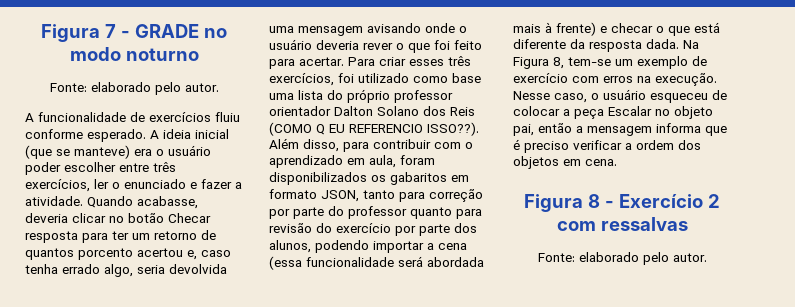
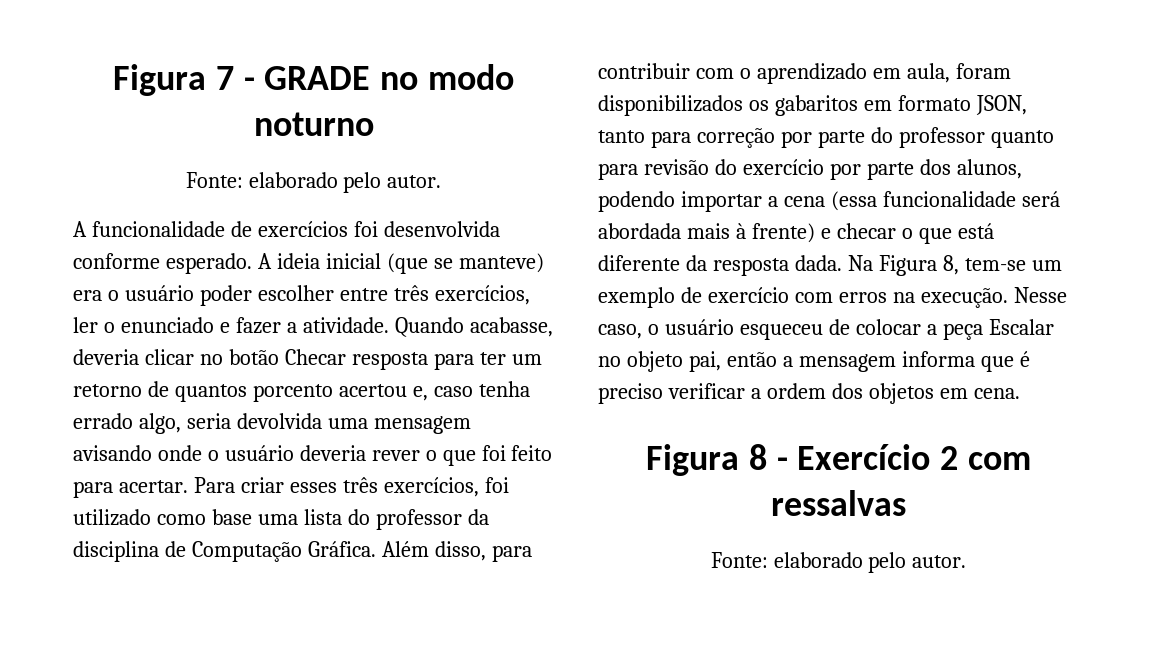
[215,112,240,122] fluiu -> [353,221,500,237] foi desenvolvida
[347,89,453,103] [269,106,475,116] [269,122,479,136] próprio professor orientador Dalton Solano dos Reis (COMO Q EU REFERENCIO ISSO??). -> [375,509,489,530] [73,541,376,562] professor da disciplina de Computação Gráfica.

